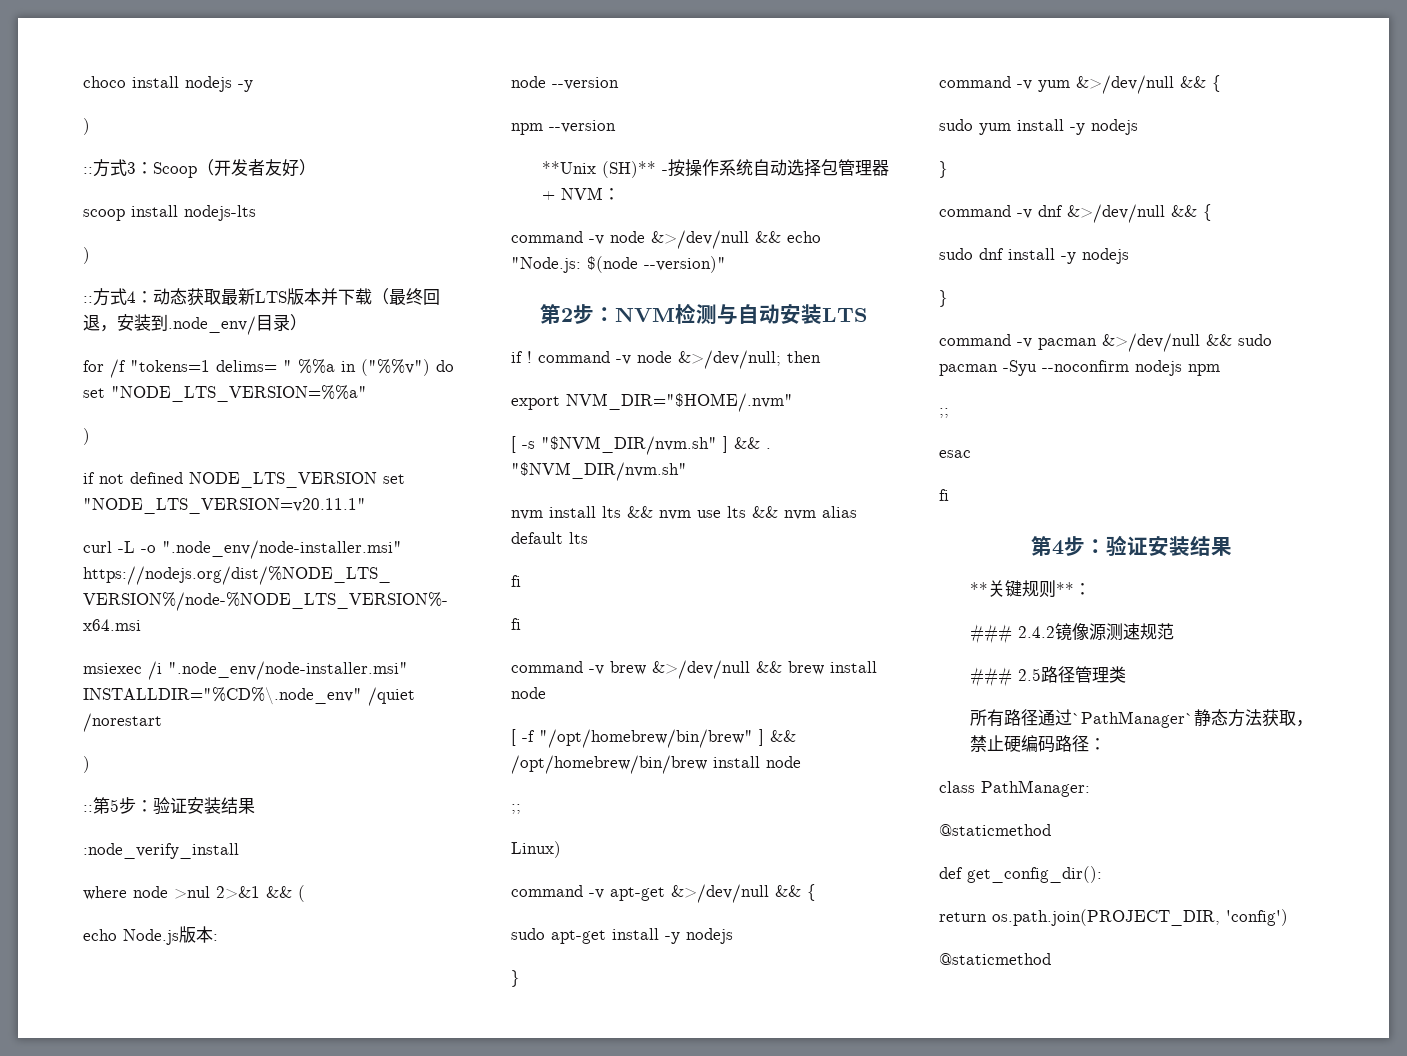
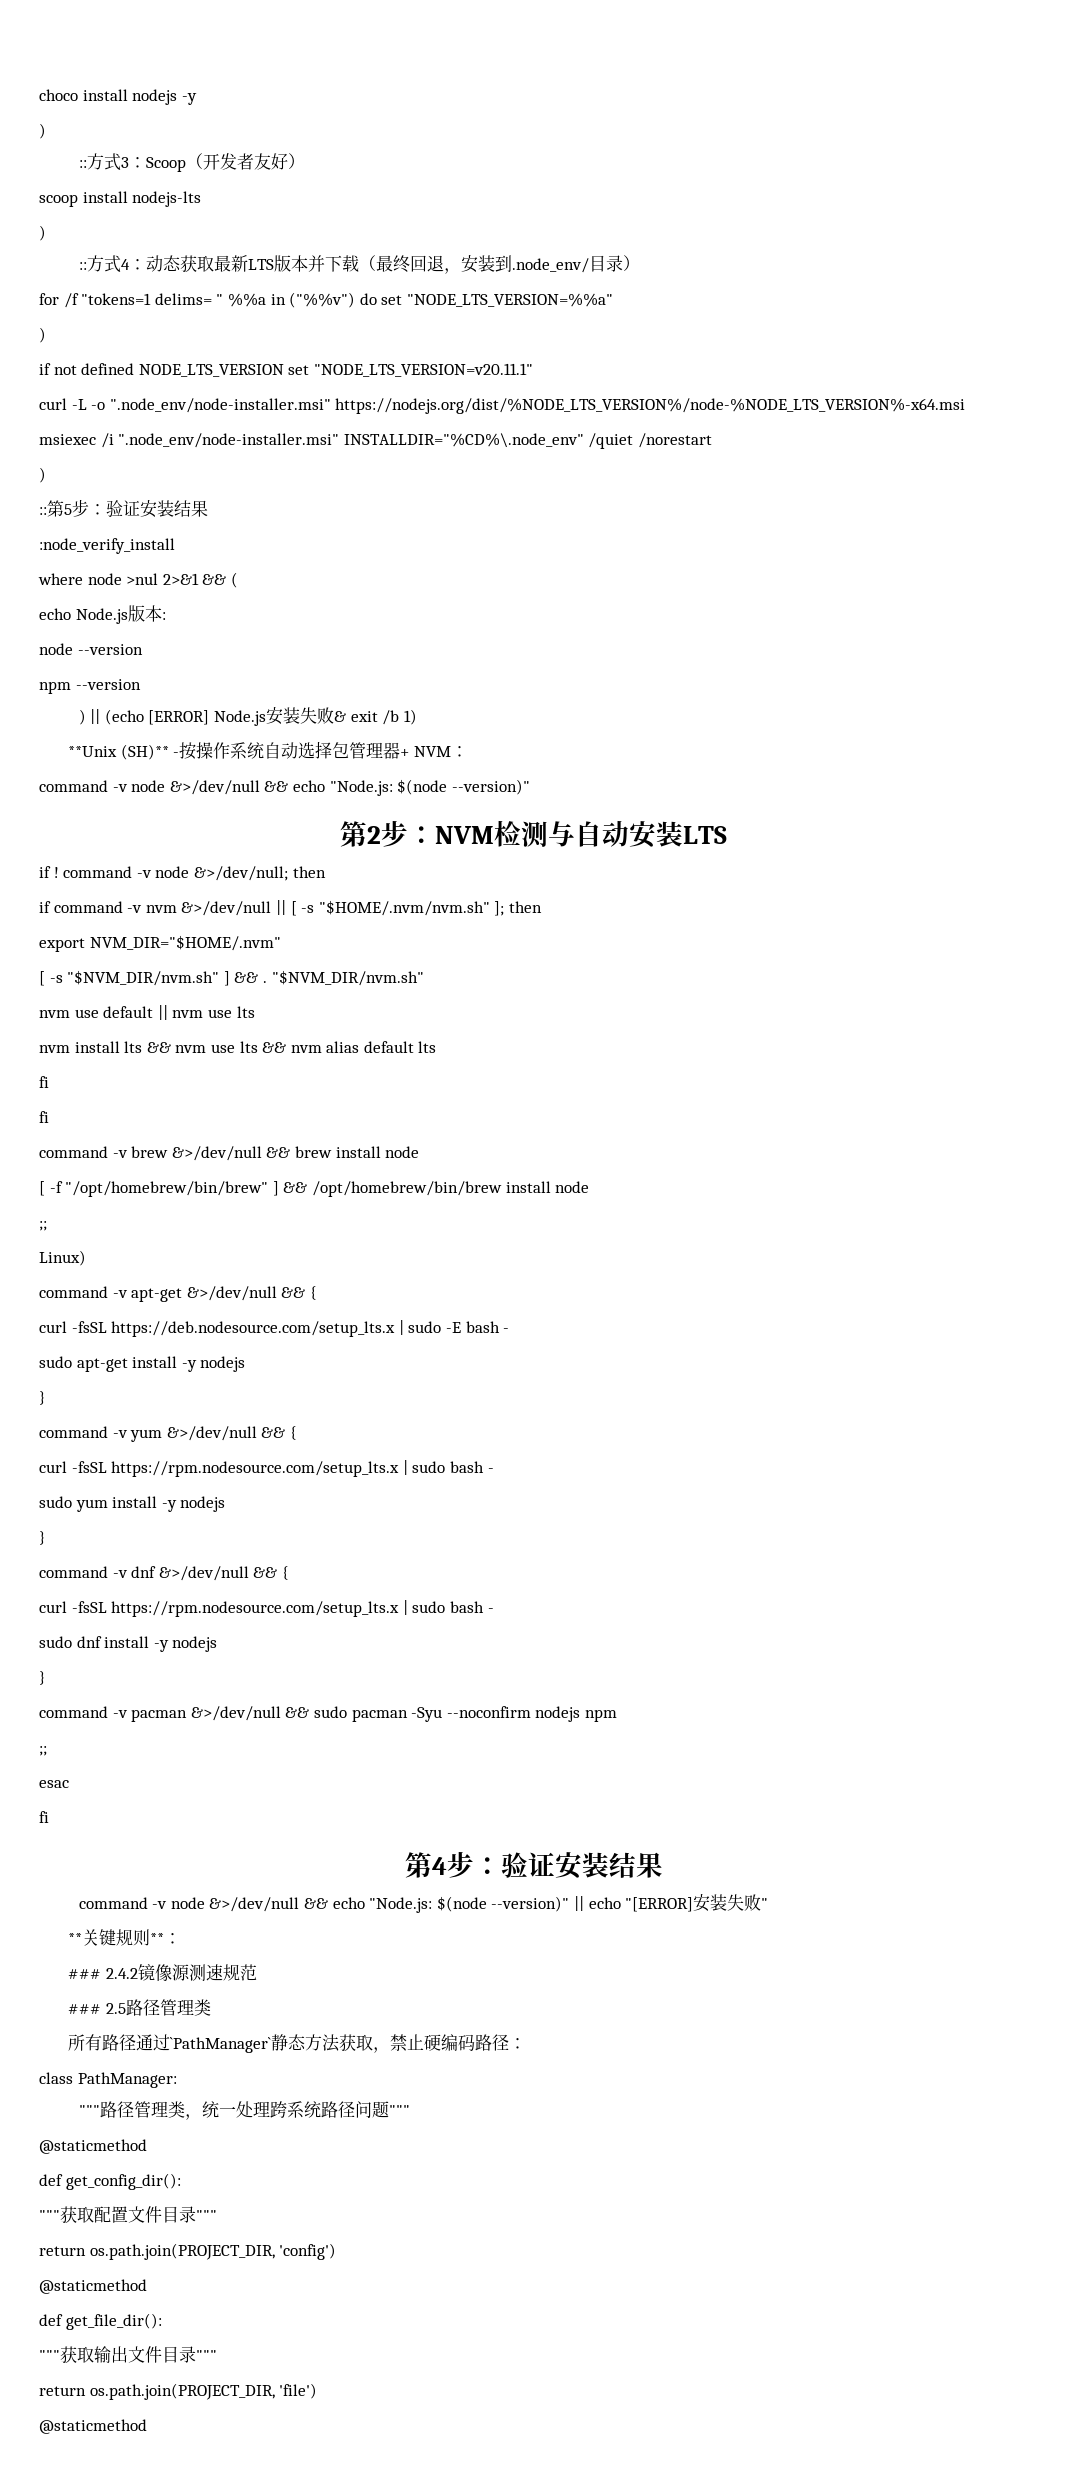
(616, 126) none -> [78,707,417,726] // ) || (echo [ERROR] Node.js安装失败& exit /b 1)
(821, 357) none -> [39,900,542,916] // if command -v nvm &>/dev/null || [ -s "$HOME/.nvm/nvm.sh" ]; then
(687, 471) none -> [39,1005,255,1020] // nvm use default || nvm use lts
(816, 892) none -> [39,1320,510,1337] // curl -fsSL https://deb.nodesource.com/setup_lts.x | sudo -E bash -
(1221, 83) none -> [39,1460,494,1477] // curl -fsSL https://rpm.nodesource.com/setup_lts.x | sudo bash -
(1212, 212) none -> [39,1600,494,1617] // curl -fsSL https://rpm.nodesource.com/setup_lts.x | sudo bash -
(1232, 546) none -> [78,1894,769,1913] // command -v node &>/dev/null && echo "Node.js: $(node --version)" || echo "[ERROR]安装失败"
[939,824,1051,836] [939,866,1102,883] [939,909,1288,926] @staticmethod // def get_config_dir(): // return os.path.join(PROJECT_DIR, 'config') -> [78,2101,410,2120] [39,2139,147,2154] [39,2173,181,2190] [39,2206,217,2223] [39,2243,337,2260] [39,2279,147,2294] [39,2313,162,2330] [39,2346,217,2363] [39,2383,318,2400] """路径管理类，统一处理跨系统路径问题""" // @staticmethod // def get_config_dir(): // """获取配置文件目录""" // return os.path.join(PROJECT_DIR, 'config') // @staticmethod // def get_file_dir(): // """获取输出文件目录""" // return os.path.join(PROJECT_DIR, 'file')

